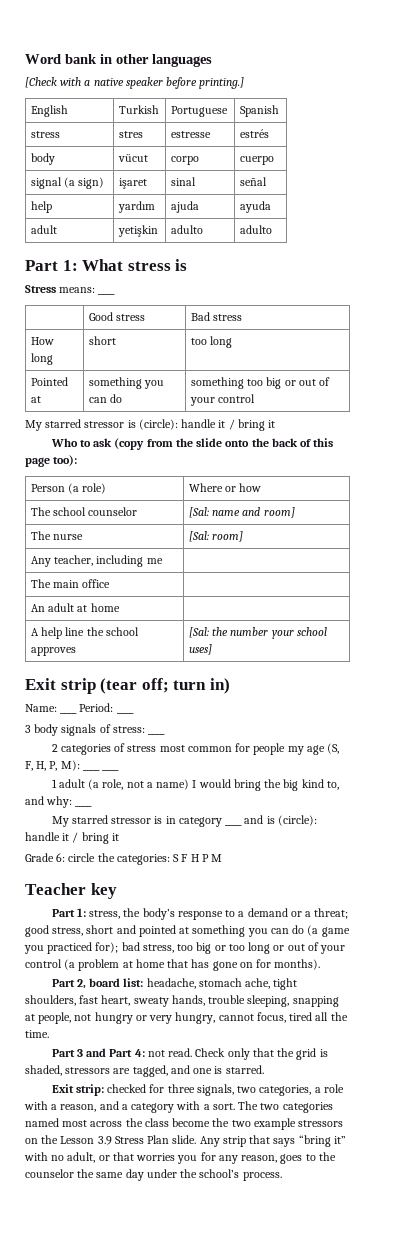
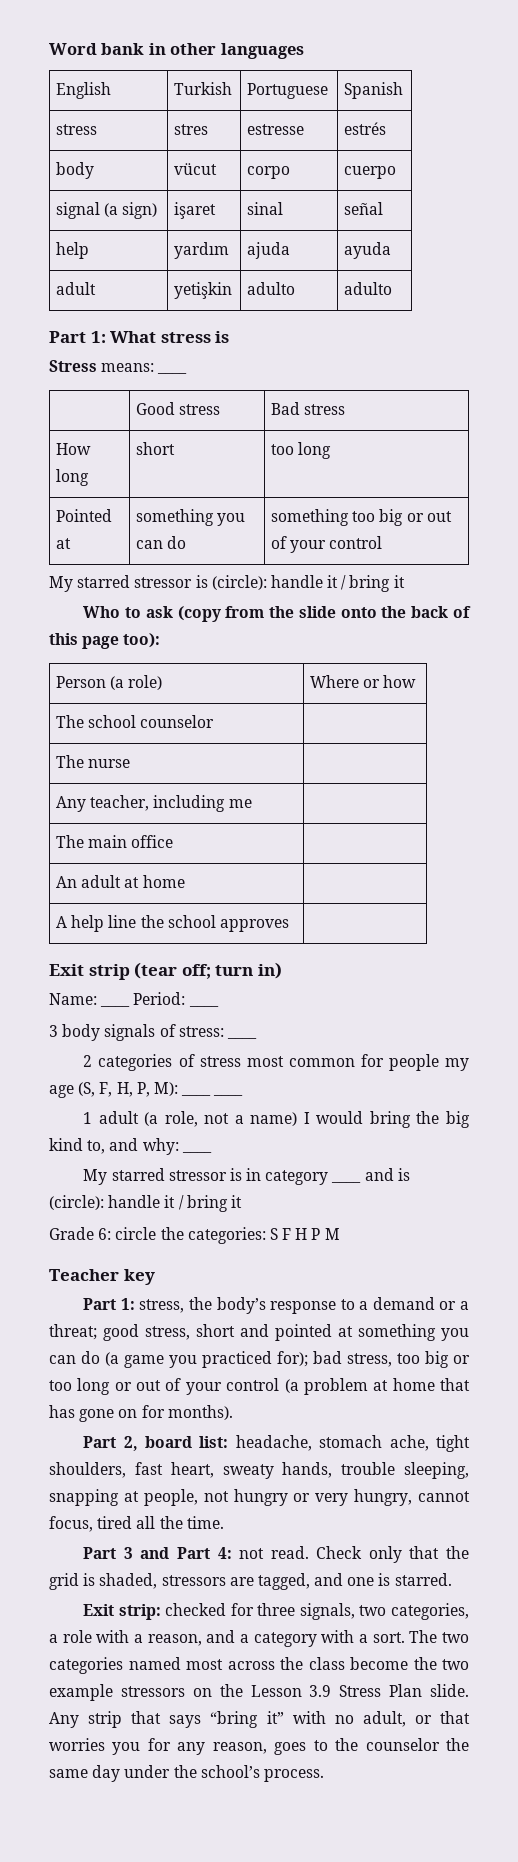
[25,77,245,89] // [Check with a native speaker before printing.] -> (304, 51) none
[188,507,295,518] [Sal: name and room] -> (215, 721) none
[188,531,244,542] [Sal: room] -> (131, 763) none
[188,627,327,639] [188,644,212,655] [Sal: the number your school uses] -> (289, 925) none

